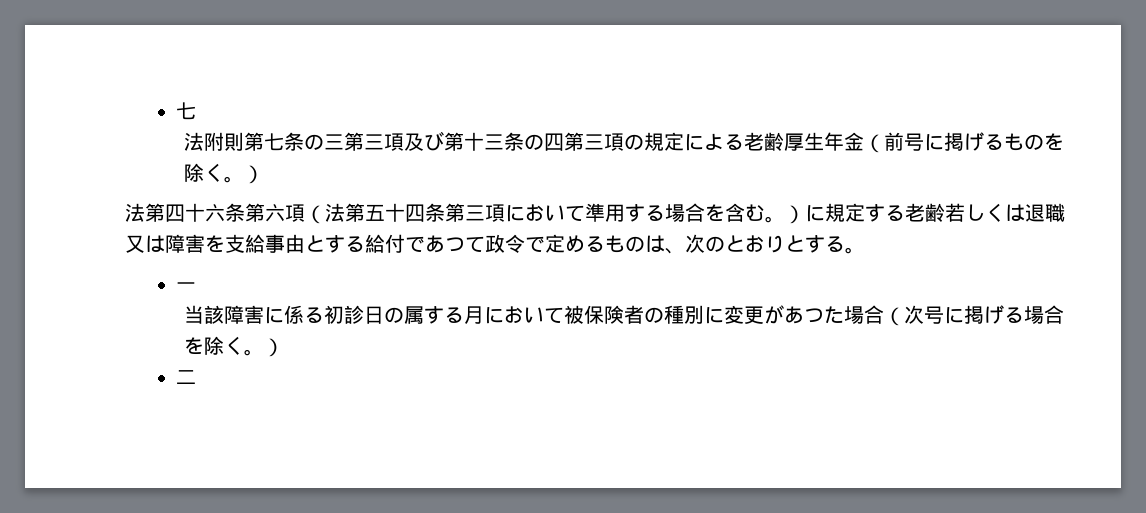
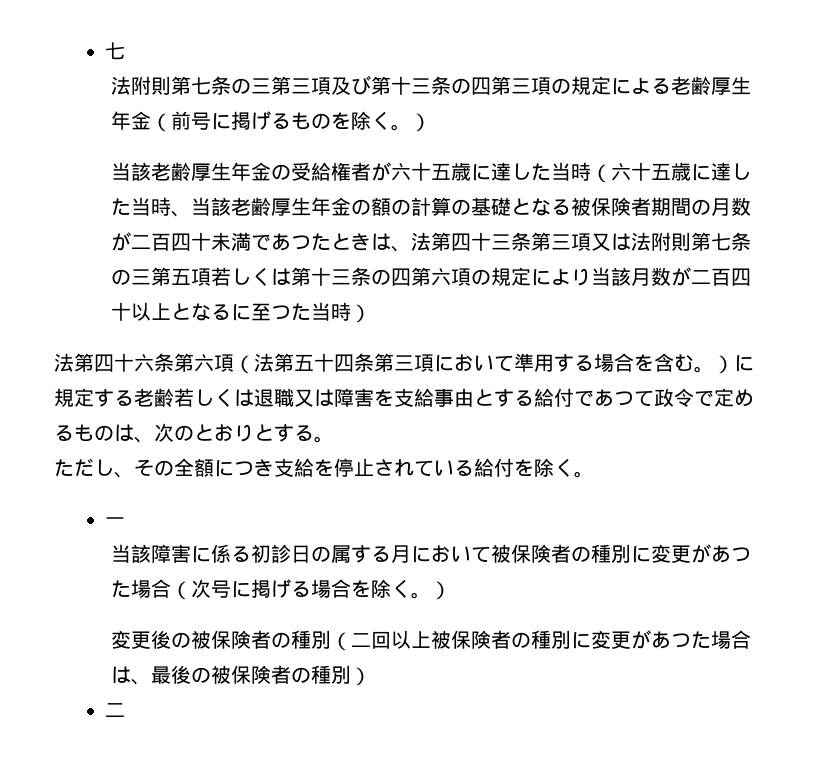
(265, 174) none -> [111,162,752,183] [111,197,752,217] [111,232,752,252] [111,267,752,286] [111,302,372,323] // 当該老齢厚生年金の受給権者が六十五歳に達した当時（六十五歳に達した当時、当該老齢厚生年金の額の計算の基礎となる被保険者期間の月数が二百四十未満であつたときは、法第四十三条第三項又は法附則第七条の三第五項若しくは第十三条の四第六項の規定により当該月数が二百四十以上となるに至つた当時）
(865, 250) none -> [54,458,594,478] // ただし、その全額につき支給を停止されている給付を除く。
(285, 347) none -> [111,630,752,651] [111,665,372,686] // 変更後の被保険者の種別（二回以上被保険者の種別に変更があつた場合は、最後の被保険者の種別）

